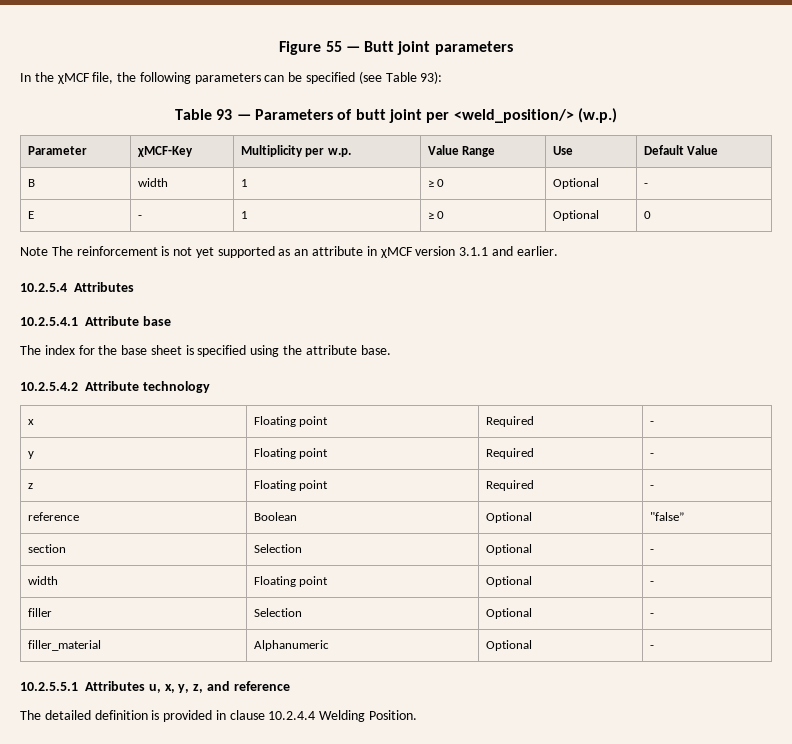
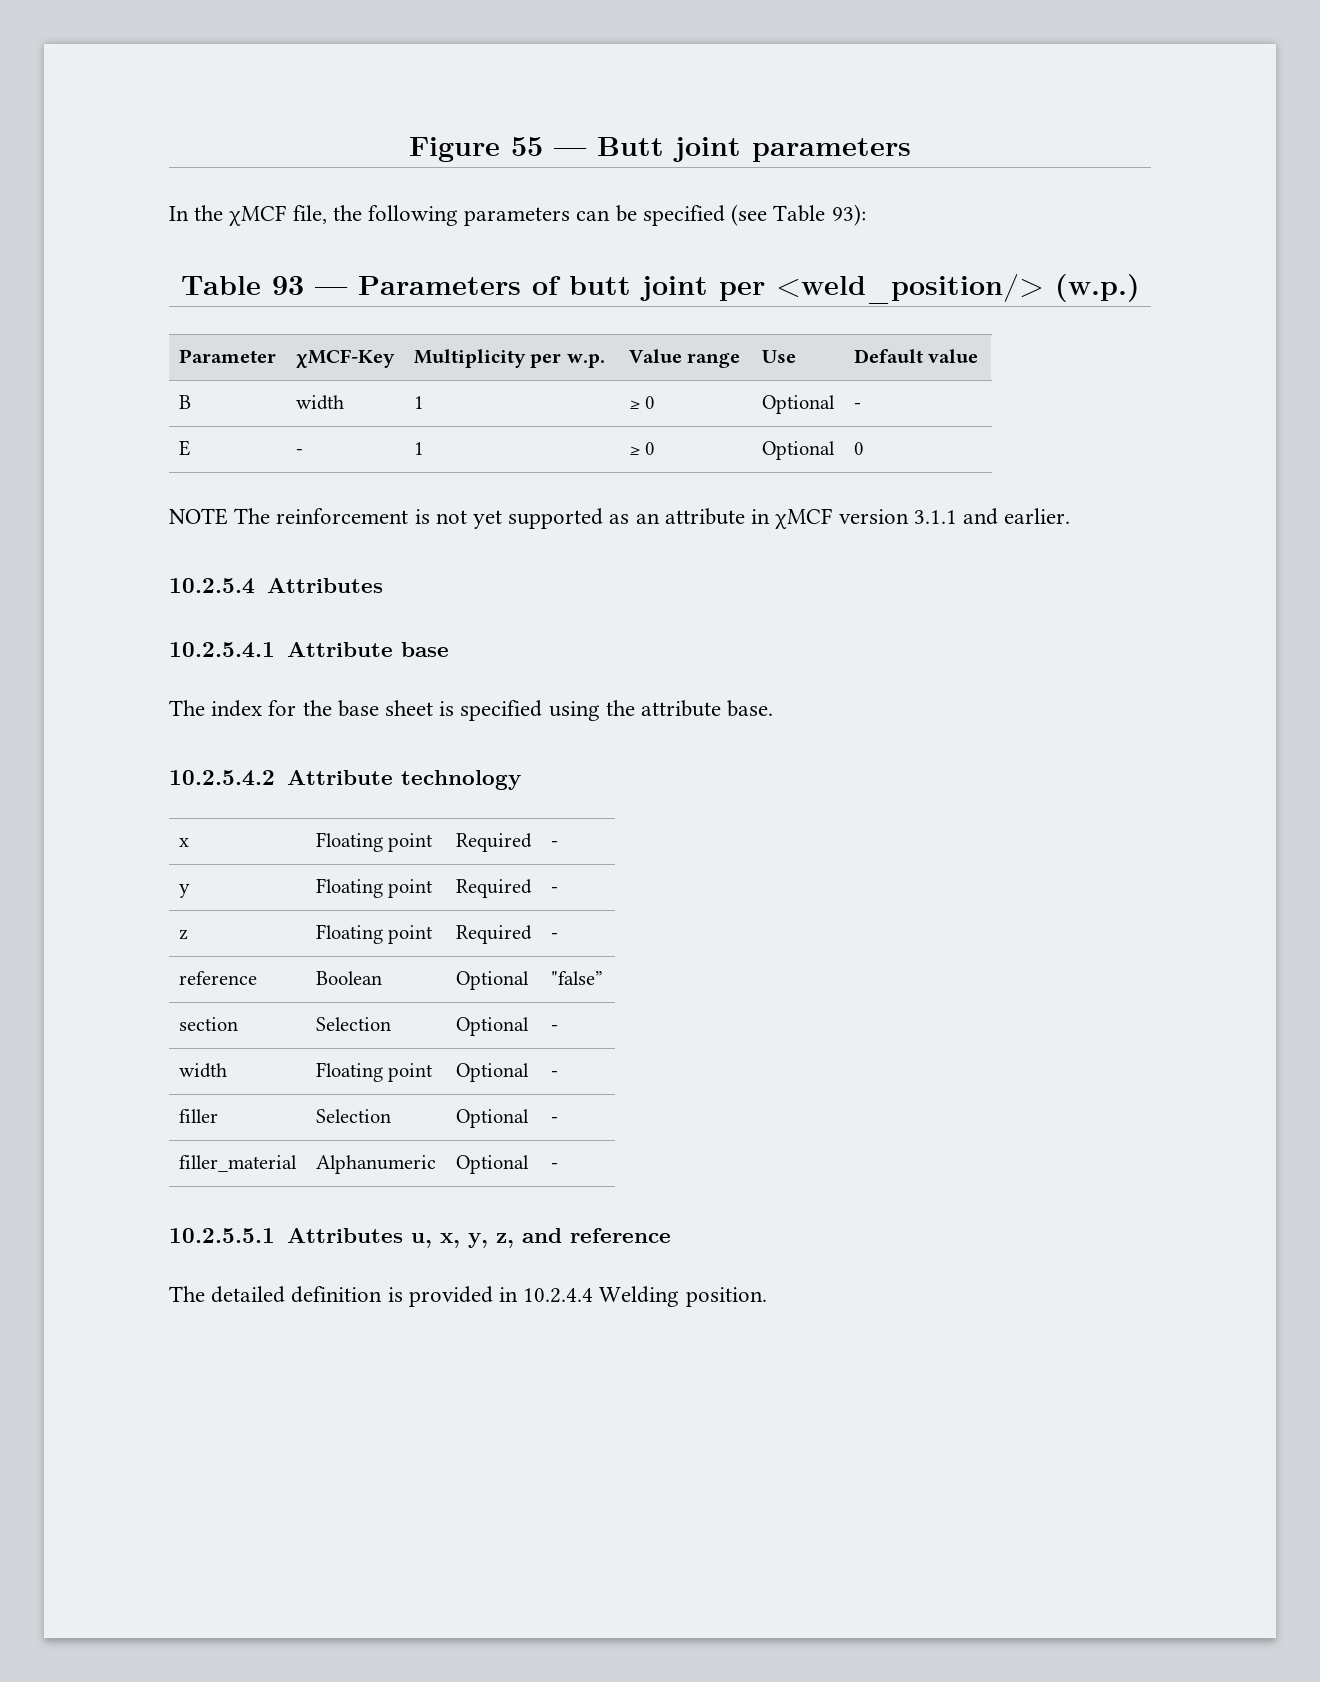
[462,146,496,157] Range -> [687,353,741,368] range
[687,145,719,155] Value -> [928,349,979,363] value
[20,247,48,256] Note -> [169,508,228,525] NOTE
[229,710,265,720] clause -> (519, 1294) none
[369,710,418,720] Position. -> [685,1287,767,1307] position.

